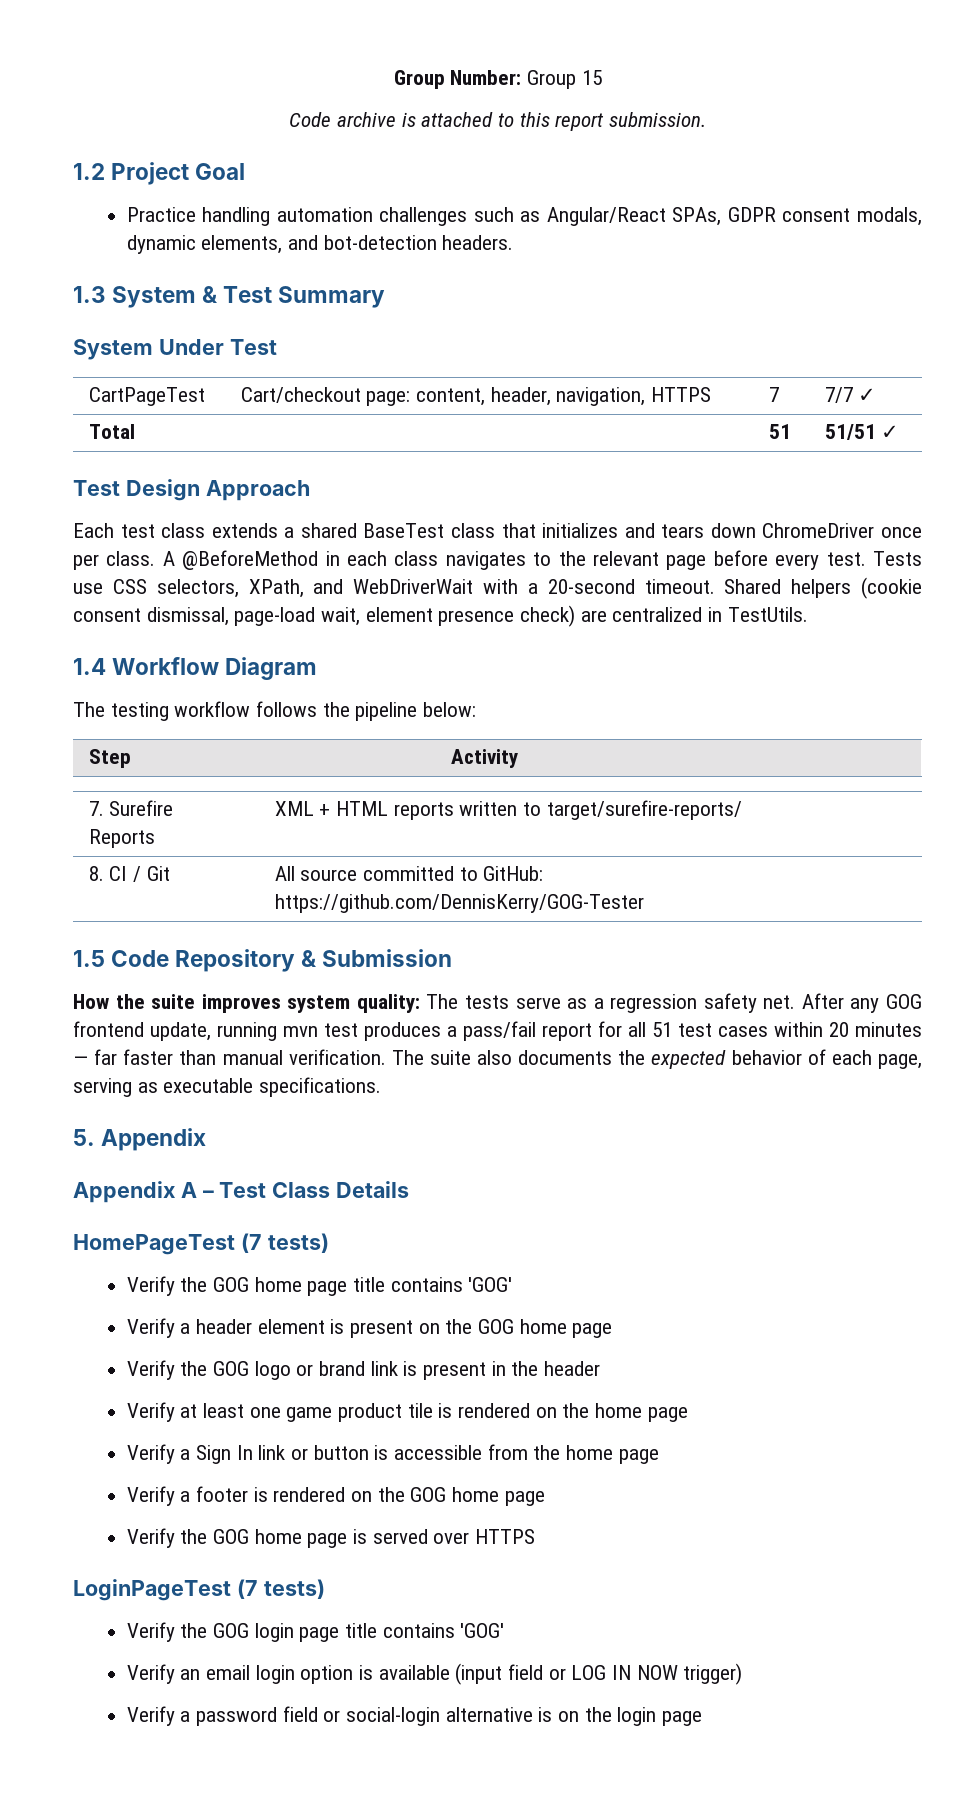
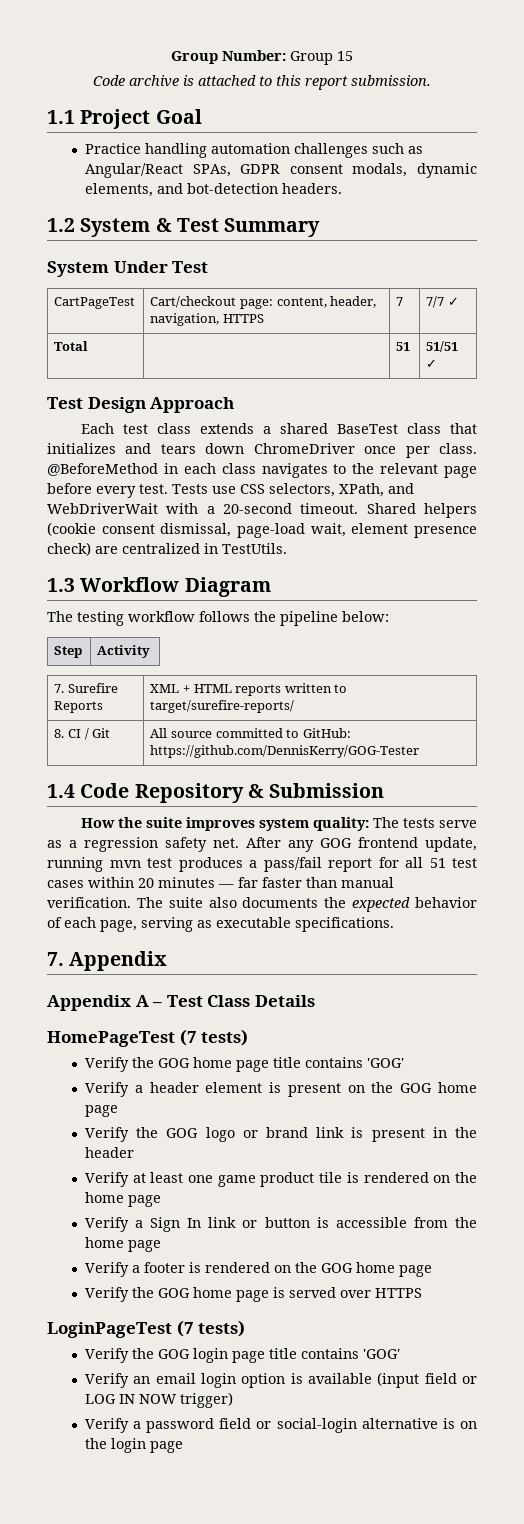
[73,163,105,180] 1.2 -> [47,110,75,124] 1.1
[73,286,106,303] 1.3 -> [47,218,75,232] 1.2
[162,551,175,566] A -> (477, 448) none
[73,658,106,675] 1.4 -> [47,578,75,592] 1.3
[73,950,105,967] 1.5 -> [47,784,75,798] 1.4
[73,1129,95,1146] 5. -> [47,952,64,966] 7.

